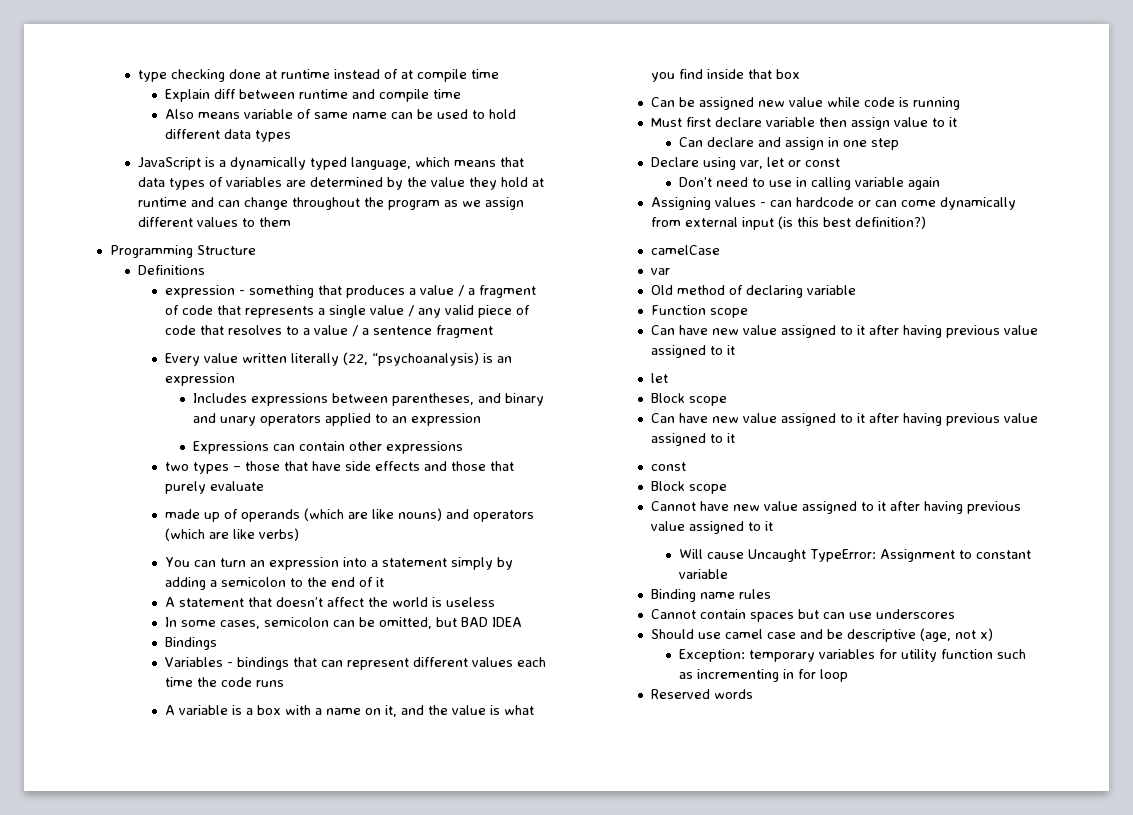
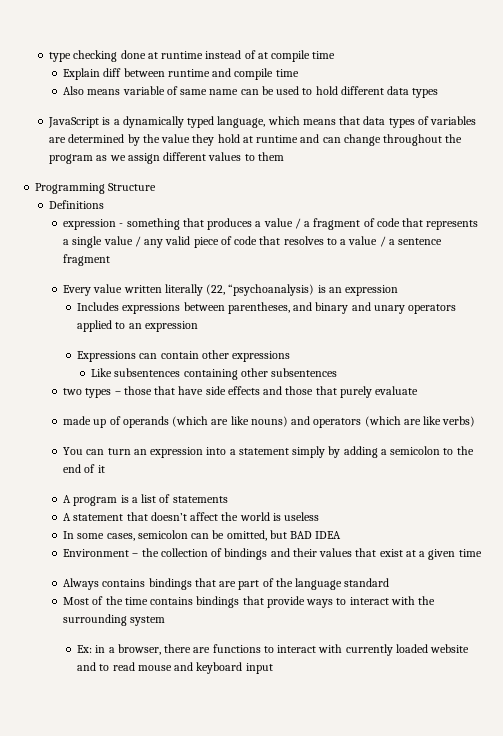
(463, 447) none -> [91,368,338,380] // Like subsentences containing other subsentences
(385, 582) none -> [63,494,228,506] // A program is a list of statements
[165,637,218,650] [165,657,547,670] [165,677,285,687] [165,705,535,717] [651,69,801,82] [651,97,961,110] [651,117,958,130] [678,137,899,150] [651,157,841,170] [678,177,940,190] [651,197,1017,210] [651,216,927,230] [651,245,721,255] [651,268,671,275] [651,285,857,298] [651,305,749,318] [651,325,1039,338] [651,345,736,358] [651,373,669,383] [651,393,728,406] [651,413,1039,426] [651,433,736,446] [651,462,687,471] [651,481,728,494] [651,501,1022,514] [651,521,774,534] [678,549,1031,562] [678,569,728,579] [651,589,772,602] [651,609,956,622] [651,628,994,642] [678,649,1026,662] [678,669,848,682] [651,689,754,699] Bindings // Variables - bindings that can represent different values each time the code runs // A variable is a box with a name on it, and the value is what you find inside that box // Can be assigned new value while code is running // Must first declare variable then assign value to it // Can declare and assign in one step // Declare using var, let or const // Don’t need to use in calling variable again // Assigning values - can hardcode or can come dynamically from external input (is this best definition?) // camelCase // var // Old method of declaring variable // Function scope // Can have new value assigned to it after having previous value assigned to it // let // Block scope // Can have new value assigned to it after having previous value assigned to it // const // Block scope // Cannot have new value assigned to it after having previous value assigned to it // Will cause Uncaught TypeError: Assignment to constant variable // Binding name rules // Cannot contain spaces but can use underscores // Should use camel case and be descriptive (age, not x) // Exception: temporary variables for utility function such as incrementing in for loop // Reserved words -> [63,548,482,560] [63,578,390,590] [63,596,436,608] [63,614,166,626] [77,644,470,656] [77,662,273,674] Environment – the collection of bindings and their values that exist at a given time // Always contains bindings that are part of the language standard // Most of the time contains bindings that provide ways to interact with the surrounding system // Ex: in a browser, there are functions to interact with currently loaded website and to read mouse and keyboard input

